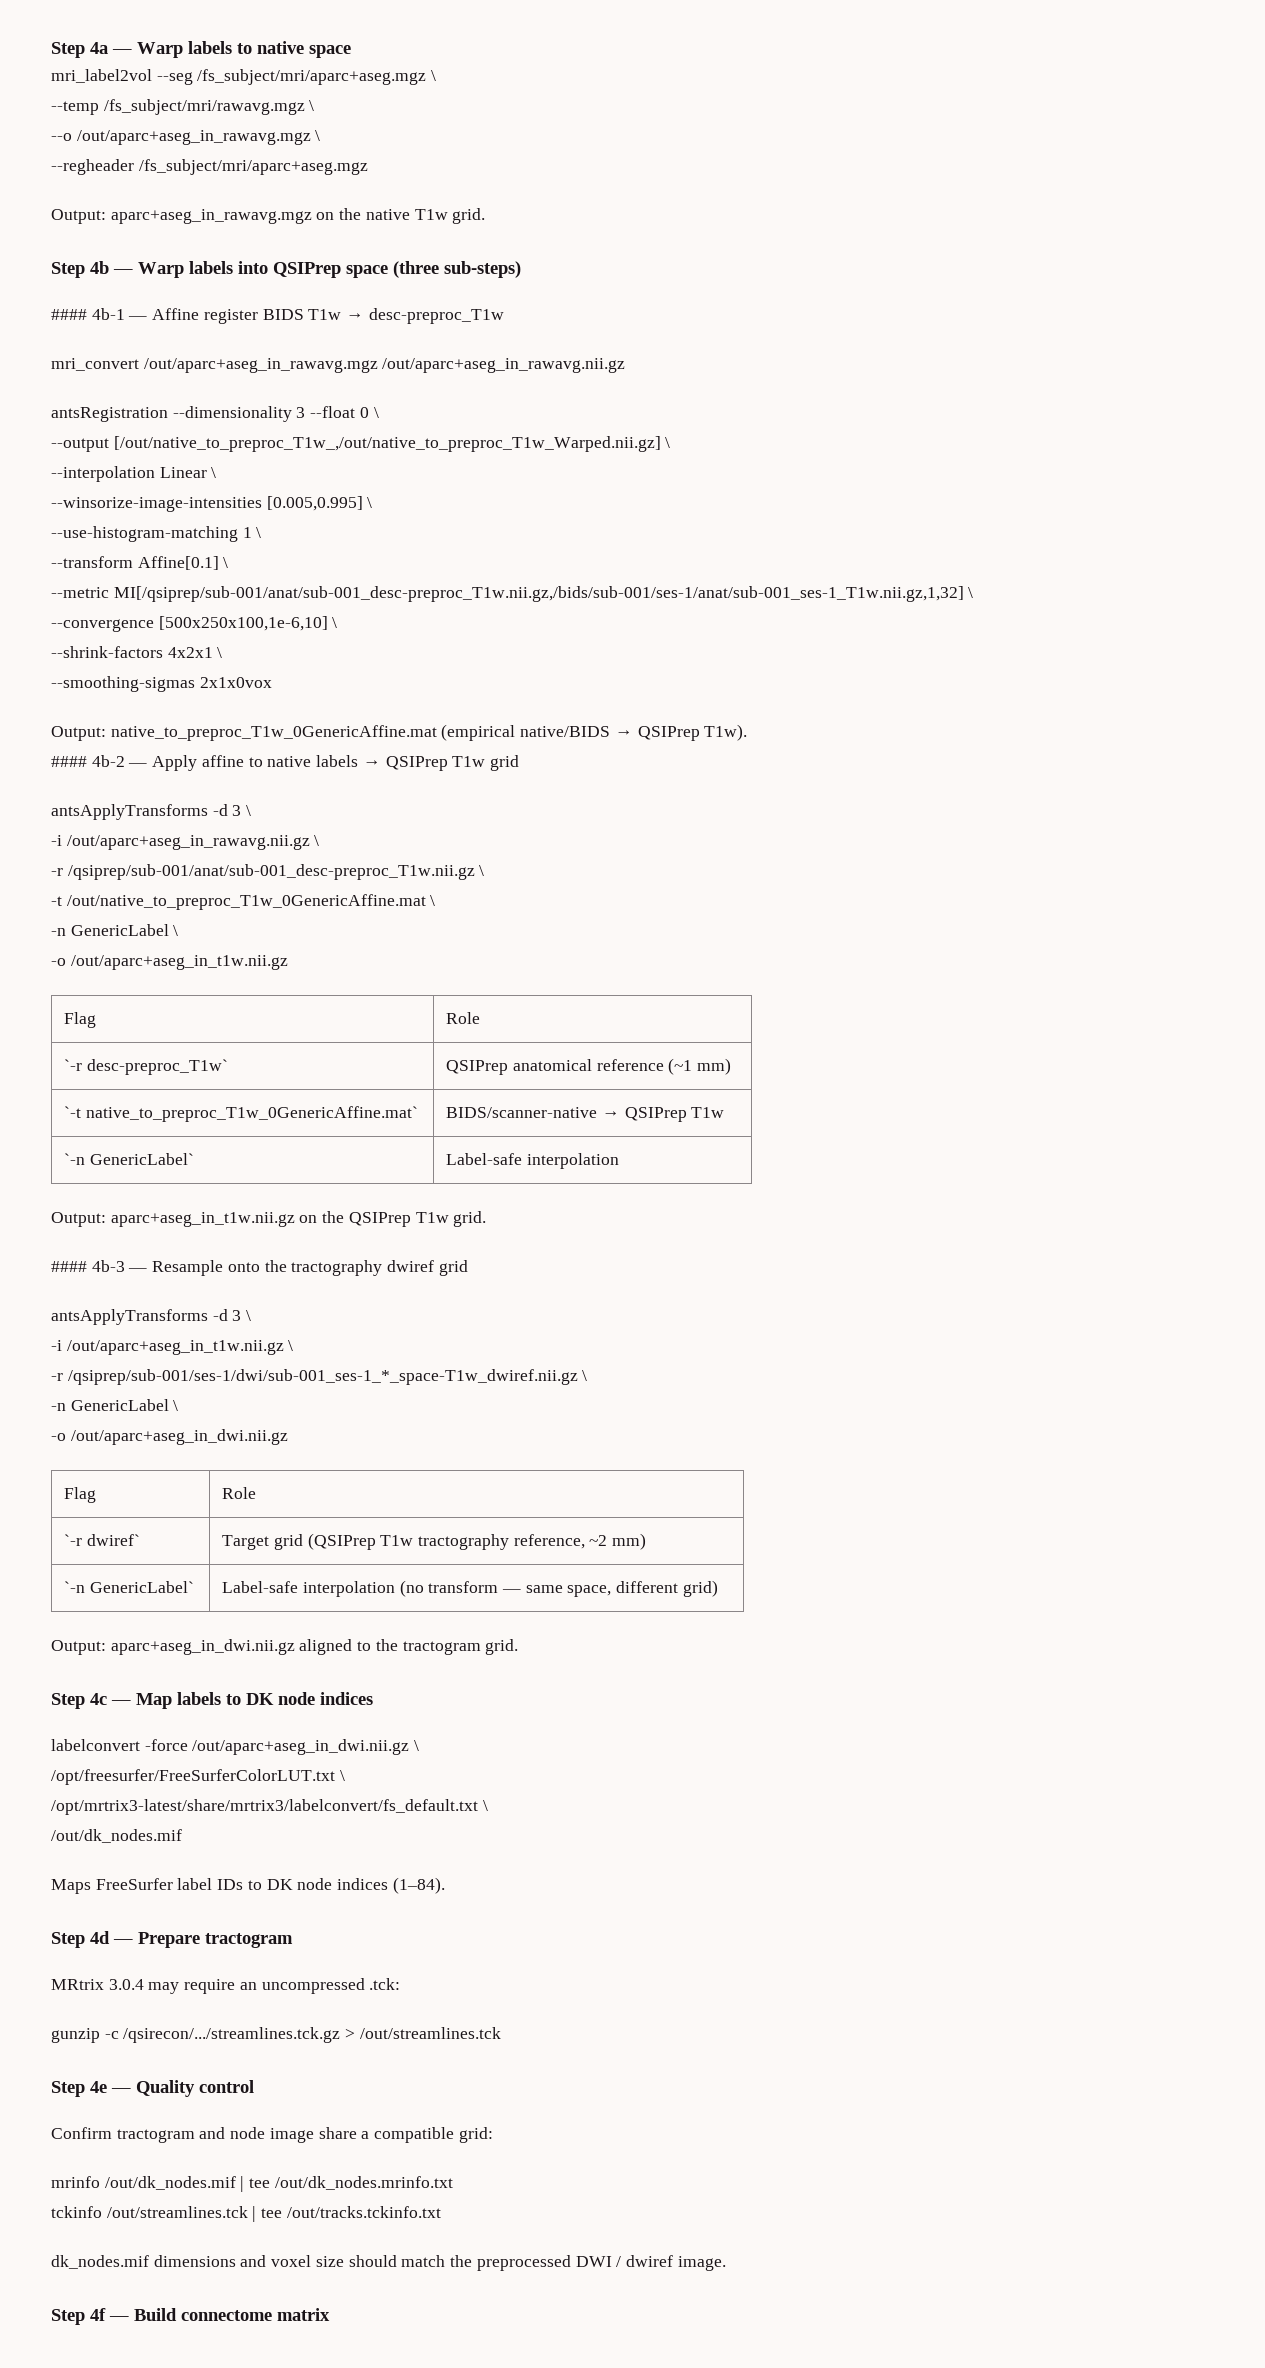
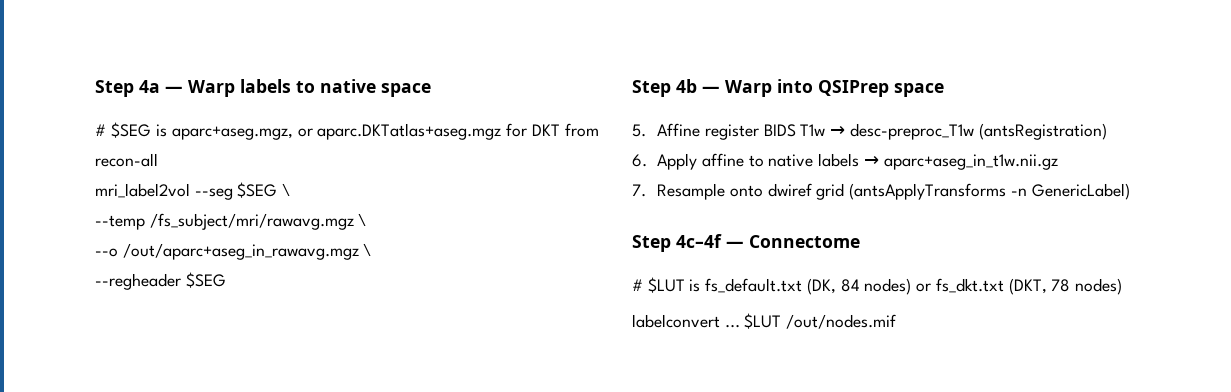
(351, 51) none -> [95,122,599,140] [95,153,158,167] // # $SEG is aparc+aseg.mgz, or aparc.DKTatlas+aseg.mgz for DKT from recon-all
[197,69,427,85] /fs_subject/mri/aparc+aseg.mgz -> [237,182,278,198] $SEG
[138,159,368,175] [51,208,486,224] /fs_subject/mri/aparc+aseg.mgz // Output: aparc+aseg_in_rawavg.mgz on the native T1w grid. -> [185,272,226,288] $SEG
[189,261,233,274] labels -> (772, 88) none
[393,261,521,278] [51,308,148,320] (three sub-steps) // #### 4b-1 — -> [632,124,646,137] // 5.
[51,358,626,373] [51,406,379,422] [51,436,671,452] [51,466,217,482] [51,496,373,512] [51,526,262,542] [51,556,229,570] [51,586,974,602] [51,616,338,632] [51,646,223,658] [51,676,272,692] [51,724,748,741] [51,755,148,767] // mri_convert /out/aparc+aseg_in_rawavg.mgz /out/aparc+aseg_in_rawavg.nii.gz // antsRegistration --dimensionality 3 --float 0 \ // --output [/out/native_to_preproc_T1w_,/out/native_to_preproc_T1w_Warped.nii.gz] \ // --interpolation Linear \ // --winsorize-image-intensities [0.005,0.995] \ // --use-histogram-matching 1 \ // --transform Affine[0.1] \ // --metric MI[/qsiprep/sub-001/anat/sub-001_desc-preproc_T1w.nii.gz,/bids/sub-001/ses-1/anat/sub-001_ses-1_T1w.nii.gz,1,32] \ // --convergence [500x250x100,1e-6,10] \ // --shrink-factors 4x2x1 \ // --smoothing-sigmas 2x1x0vox // Output: native_to_preproc_T1w_0GenericAffine.mat (empirical native/BIDS → QSIPrep T1w). // #### 4b-2 — -> [978,123,1107,140] [632,154,647,167] (antsRegistration) // 6.
[385,755,519,771] [51,804,252,820] [51,835,320,850] [51,864,485,880] [51,894,436,910] [51,924,179,936] [51,955,288,970] [64,1012,97,1028] [446,1012,481,1024] [64,1059,228,1075] [446,1058,732,1075] [64,1106,418,1122] [446,1107,725,1122] [64,1153,194,1165] [446,1153,619,1169] [51,1211,487,1227] [51,1260,468,1276] [51,1309,252,1325] [51,1340,294,1355] [51,1369,588,1385] [51,1399,179,1411] [51,1429,288,1445] [64,1487,97,1503] [222,1487,257,1499] [64,1534,140,1546] [222,1533,647,1550] [64,1581,194,1593] [222,1580,718,1597] [51,1639,519,1655] [51,1692,373,1709] [51,1739,420,1755] [51,1769,345,1785] [51,1799,488,1815] [51,1829,182,1843] [51,1877,445,1894] [51,1931,293,1948] [51,1978,401,1994] [51,2027,501,2043] [51,2080,254,2097] [51,2127,493,2143] [51,2176,453,2192] [51,2206,441,2222] [51,2255,726,2271] [51,2308,330,2325] QSIPrep T1w grid // antsApplyTransforms -d 3 \ // -i /out/aparc+aseg_in_rawavg.nii.gz \ // -r /qsiprep/sub-001/anat/sub-001_desc-preproc_T1w.nii.gz \ // -t /out/native_to_preproc_T1w_0GenericAffine.mat \ // -n GenericLabel \ // -o /out/aparc+aseg_in_t1w.nii.gz // Flag | Role // `-r desc-preproc_T1w` | QSIPrep anatomical reference (~1 mm) // `-t native_to_preproc_T1w_0GenericAffine.mat` | BIDS/scanner-native → QSIPrep T1w // `-n GenericLabel` | Label-safe interpolation // Output: aparc+aseg_in_t1w.nii.gz on the QSIPrep T1w grid. // #### 4b-3 — Resample onto the tractography dwiref grid // antsApplyTransforms -d 3 \ // -i /out/aparc+aseg_in_t1w.nii.gz \ // -r /qsiprep/sub-001/ses-1/dwi/sub-001_ses-1_*_space-T1w_dwiref.nii.gz \ // -n GenericLabel \ // -o /out/aparc+aseg_in_dwi.nii.gz // Flag | Role // `-r dwiref` | Target grid (QSIPrep T1w tractography reference, ~2 mm) // `-n GenericLabel` | Label-safe interpolation (no transform — same space, different grid) // Output: aparc+aseg_in_dwi.nii.gz aligned to the tractogram grid. // Step 4c — Map labels to DK node indices // labelconvert -force /out/aparc+aseg_in_dwi.nii.gz \ // /opt/freesurfer/FreeSurferColorLUT.txt \ // /opt/mrtrix3-latest/share/mrtrix3/labelconvert/fs_default.txt \ // /out/dk_nodes.mif // Maps FreeSurfer label IDs to DK node indices (1–84). // Step 4d — Prepare tractogram // MRtrix 3.0.4 may require an uncompressed .tck: // gunzip -c /qsirecon/.../streamlines.tck.gz > /out/streamlines.tck // Step 4e — Quality control // Confirm tractogram and node image share a compatible grid: // mrinfo /out/dk_nodes.mif | tee /out/dk_nodes.mrinfo.txt // tckinfo /out/streamlines.tck | tee /out/tracks.tckinfo.txt // dk_nodes.mif dimensions and voxel size should match the preprocessed DWI / dwiref image. // Step 4f — Build connectome matrix -> [883,154,1058,170] [632,183,1130,200] [632,234,860,252] [632,277,1122,295] [632,313,897,329] aparc+aseg_in_t1w.nii.gz // 7. Resample onto dwiref grid (antsApplyTransforms -n GenericLabel) // Step 4c–4f — Connectome // # $LUT is fs_default.txt (DK, 84 nodes) or fs_dkt.txt (DKT, 78 nodes) // labelconvert ... $LUT /out/nodes.mif

